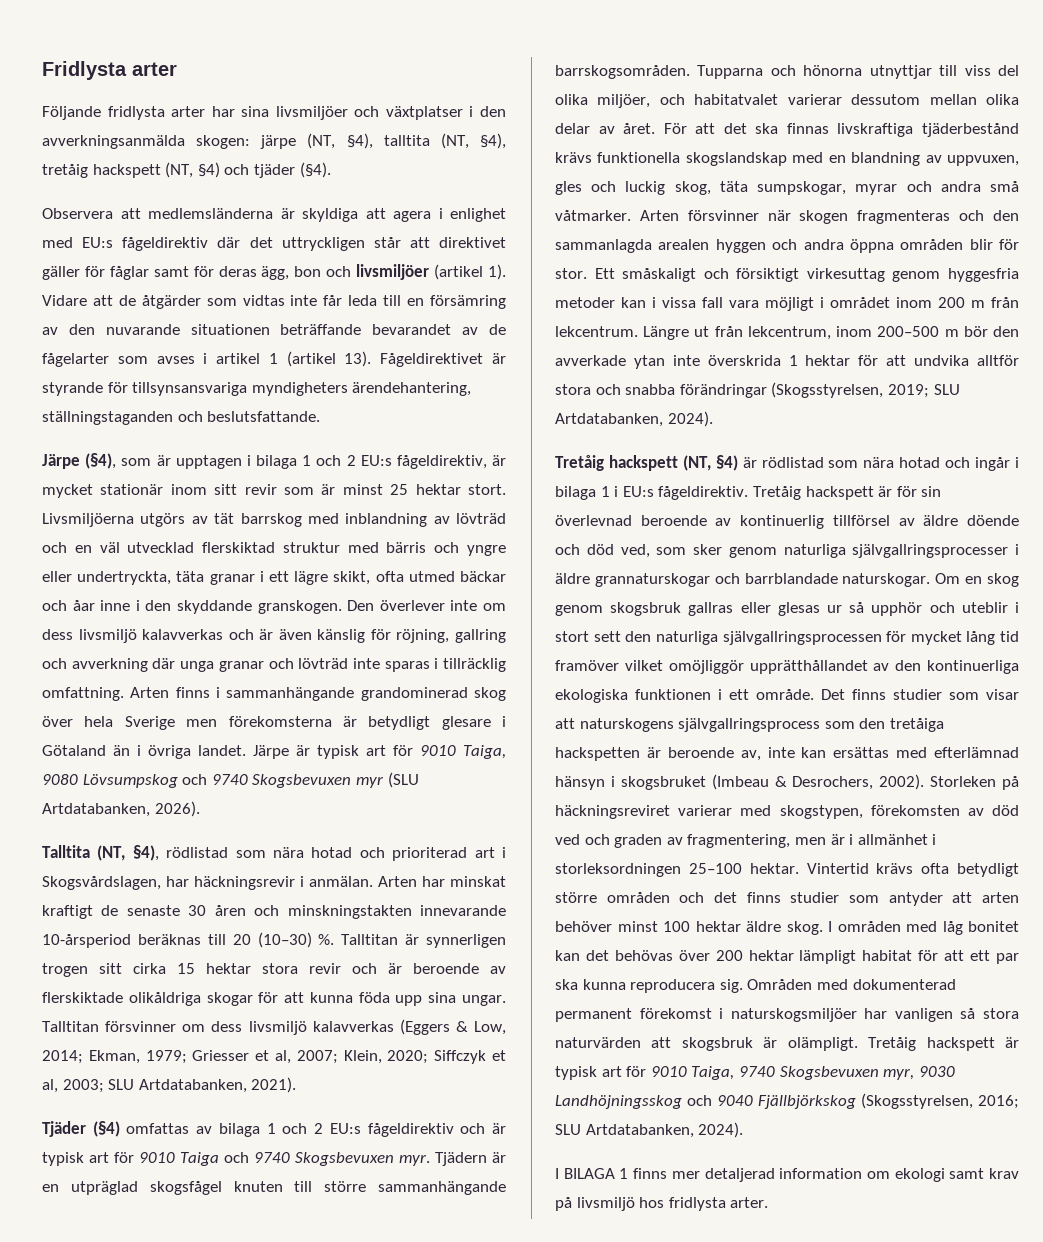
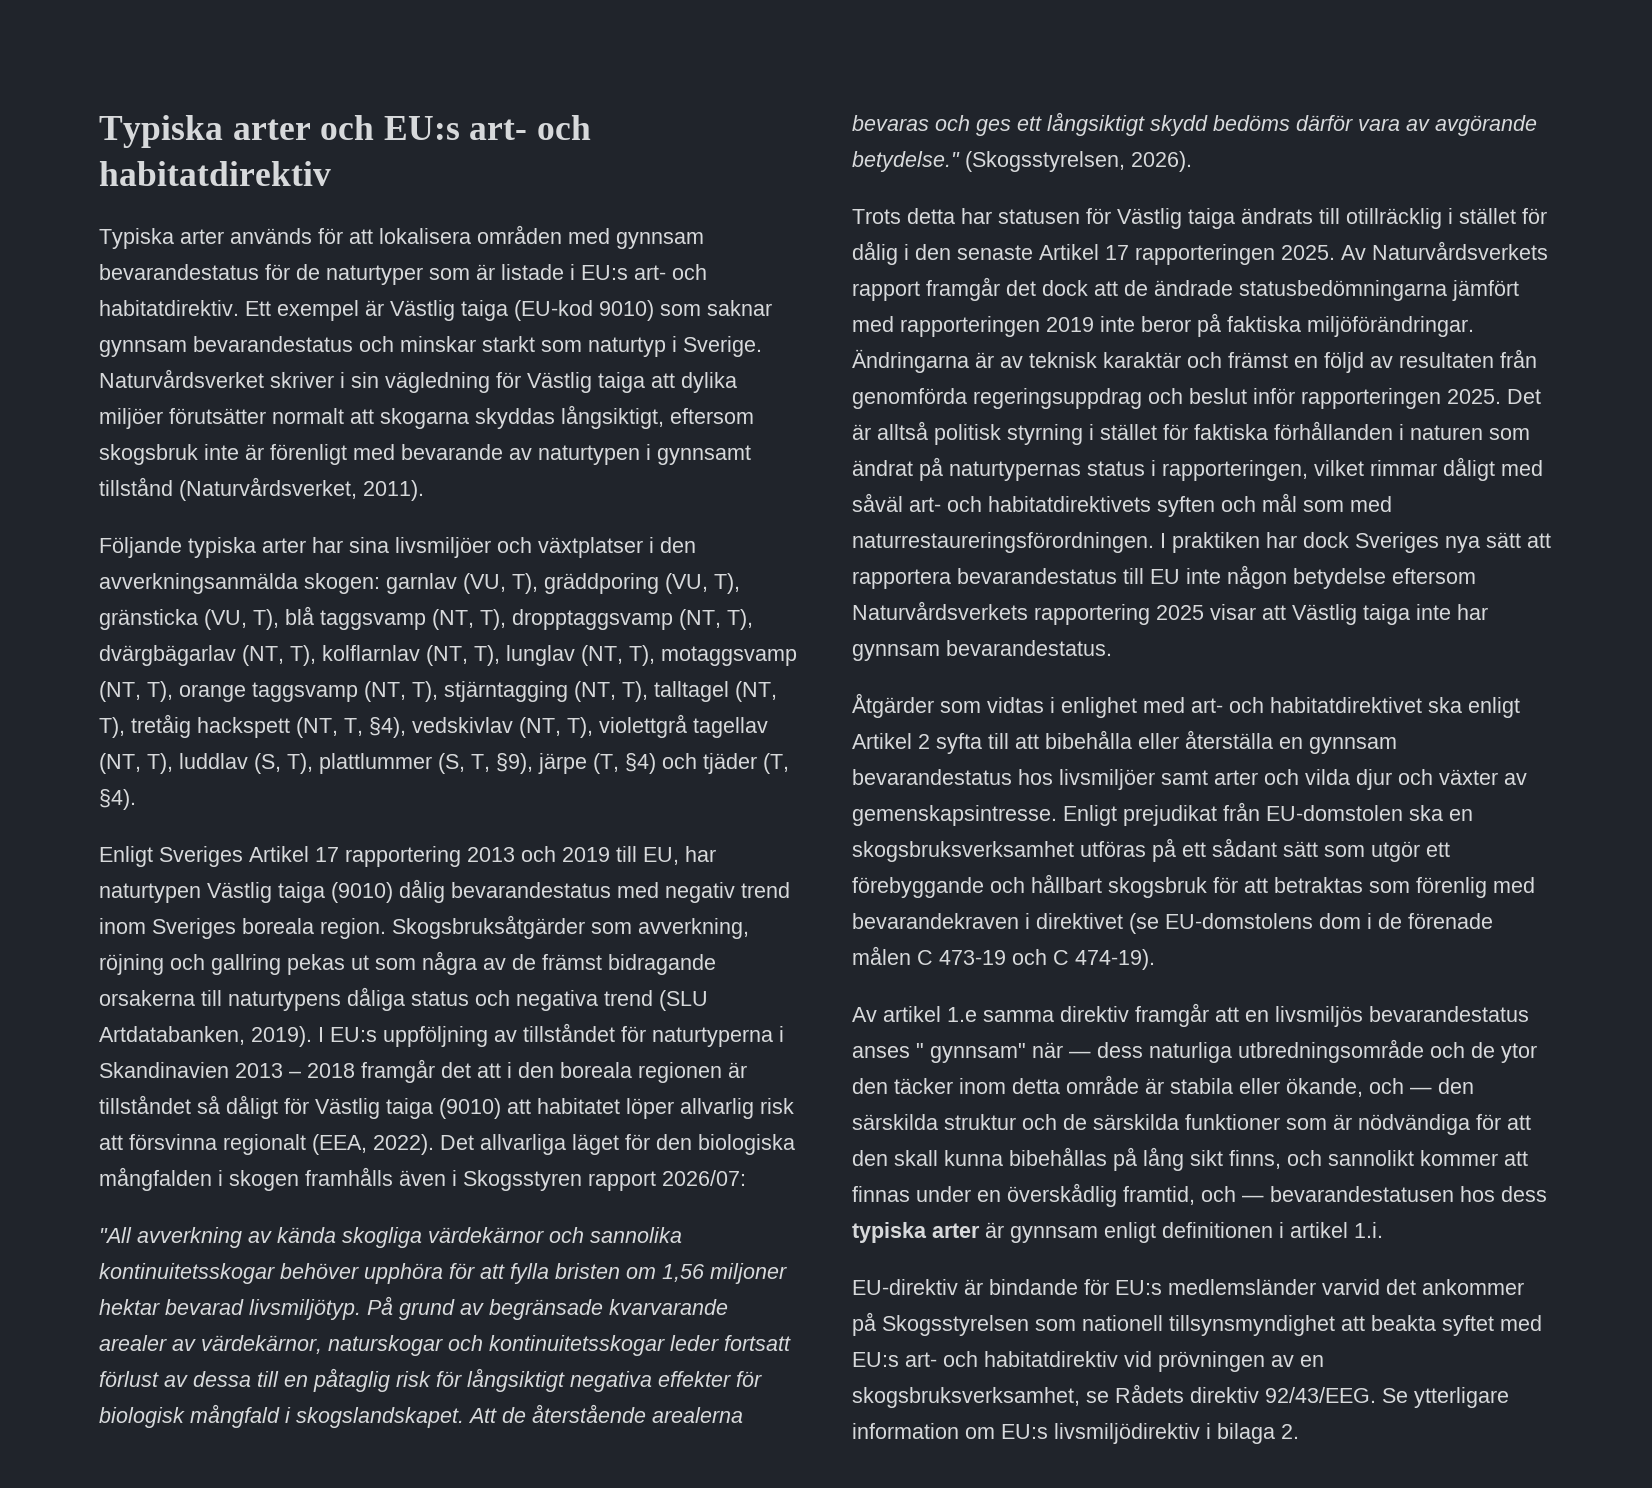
[42,61,177,80] Fridlysta arter -> [99,115,591,148] [99,161,331,186] [99,225,704,249] [99,264,707,285] [99,300,772,321] [99,336,762,357] [99,369,737,393] [99,405,754,429] [99,444,751,465] [99,477,424,501] Typiska arter och EU:s art- och habitatdirektiv // Typiska arter används för att lokalisera områden med gynnsam bevarandestatus för de naturtyper som är listade i EU:s art- och habitatdirektiv. Ett exempel är Västlig taiga (EU-kod 9010) som saknar gynnsam bevarandestatus och minskar starkt som naturtyp i Sverige. Naturvårdsverket skriver i sin vägledning för Västlig taiga att dylika miljöer förutsätter normalt att skogarna skyddas långsiktigt, eftersom skogsbruk inte är förenligt med bevarande av naturtypen i gynnsamt tillstånd (Naturvårdsverket, 2011).
[107,106,165,120] fridlysta -> [188,537,256,558] typiska
[260,133,507,149] [42,162,331,178] [42,208,506,222] [42,237,506,251] [42,264,507,280] [42,295,507,309] [42,324,506,335] [42,351,506,367] [42,382,472,396] [42,411,321,425] [42,453,507,469] [42,484,506,498] [42,513,506,527] [42,542,506,556] [42,571,506,585] [42,600,507,614] [42,629,506,643] [42,658,506,672] [42,687,506,701] [42,716,506,730] [42,745,506,759] [42,772,419,788] [42,801,200,817] [42,845,506,861] [42,876,506,890] [42,905,506,919] [42,932,506,948] [42,963,506,977] [42,992,506,1006] [42,1019,506,1035] [42,1050,506,1064] [42,1077,297,1093] [42,1121,507,1137] [42,1152,506,1166] [42,1181,506,1195] [555,65,1019,79] [555,94,1019,108] [555,123,1019,137] [555,152,1019,166] [555,181,1019,195] [555,210,1019,224] [555,239,1019,253] [555,268,1019,282] [555,297,1019,311] [555,326,1019,340] [555,355,1020,369] [555,382,960,398] [555,411,713,427] [555,455,1020,471] [555,486,942,500] [555,515,1019,529] [555,544,1019,558] [555,573,1019,587] [555,602,1019,616] [555,631,1019,645] [555,660,1019,674] [555,689,1019,703] [555,718,944,732] [555,747,1019,761] [555,774,1019,790] [555,805,1019,819] [555,834,937,848] [555,863,1019,877] [555,892,1019,906] [555,921,1019,935] [555,950,1020,964] [555,979,956,993] [555,1008,1019,1022] [555,1037,1019,1051] [555,1066,955,1080] [555,1093,1019,1109] [555,1122,744,1138] [555,1168,1019,1182] [555,1197,769,1211] järpe (NT, §4), talltita (NT, §4), tretåig hackspett (NT, §4) och tjäder (§4). // Observera att medlemsländerna är skyldiga att agera i enlighet med EU:s fågeldirektiv där det uttryckligen står att direktivet gäller för fåglar samt för deras ägg, bon och livsmiljöer (artikel 1). Vidare att de åtgärder som vidtas inte får leda till en försämring av den nuvarande situationen beträffande bevarandet av de fågelarter som avses i artikel 1 (artikel 13). Fågeldirektivet är styrande för tillsynsansvariga myndigheters ärendehantering, ställningstaganden och beslutsfattande. // Järpe (§4), som är upptagen i bilaga 1 och 2 EU:s fågeldirektiv, är mycket stationär inom sitt revir som är minst 25 hektar stort. Livsmiljöerna utgörs av tät barrskog med inblandning av lövträd och en väl utvecklad flerskiktad struktur med bärris och yngre eller undertryckta, täta granar i ett lägre skikt, ofta utmed bäckar och åar inne i den skyddande granskogen. Den överlever inte om dess livsmiljö kalavverkas och är även känslig för röjning, gallring och avverkning där unga granar och lövträd inte sparas i tillräcklig omfattning. Arten finns i sammanhängande grandominerad skog över hela Sverige men förekomsterna är betydligt glesare i Götaland än i övriga landet. Järpe är typisk art för 9010 Taiga, 9080 Lövsumpskog och 9740 Skogsbevuxen myr (SLU Artdatabanken, 2026). // Talltita (NT, §4), rödlistad som nära hotad och prioriterad art i Skogsvårdslagen, har häckningsrevir i anmälan. Arten har minskat kraftigt de senaste 30 åren och minskningstakten innevarande 10-årsperiod beräknas till 20 (10–30) %. Talltitan är synnerligen trogen sitt cirka 15 hektar stora revir och är beroende av flerskiktade olikåldriga skogar för att kunna föda upp sina ungar. Talltitan försvinner om dess livsmiljö kalavverkas (Eggers & Low, 2014; Ekman, 1979; Griesser et al, 2007; Klein, 2020; Siffczyk et al, 2003; SLU Artdatabanken, 2021). // Tjäder (§4) omfattas av bilaga 1 och 2 EU:s fågeldirektiv och är typisk art för 9010 Taiga och 9740 Skogsbevuxen myr. Tjädern är en utpräglad skogsfågel knuten till större sammanhängande barrskogsområden. Tupparna och hönorna utnyttjar till viss del olika miljöer, och habitatvalet varierar dessutom mellan olika delar av året. För att det ska finnas livskraftiga tjäderbestånd krävs funktionella skogslandskap med en blandning av uppvuxen, gles och luckig skog, täta sumpskogar, myrar och andra små våtmarker. Arten försvinner när skogen fragmenteras och den sammanlagda arealen hyggen och andra öppna områden blir för stor. Ett småskaligt och försiktigt virkesuttag genom hyggesfria metoder kan i vissa fall vara möjligt i området inom 200 m från lekcentrum. Längre ut från lekcentrum, inom 200–500 m bör den avverkade ytan inte överskrida 1 hektar för att undvika alltför stora och snabba förändringar (Skogsstyrelsen, 2019; SLU Artdatabanken, 2024). // Tretåig hackspett (NT, §4) är rödlistad som nära hotad och ingår i bilaga 1 i EU:s fågeldirektiv. Tretåig hackspett är för sin överlevnad beroende av kontinuerlig tillförsel av äldre döende och död ved, som sker genom naturliga självgallringsprocesser i äldre grannaturskogar och barrblandade naturskogar. Om en skog genom skogsbruk gallras eller glesas ur så upphör och uteblir i stort sett den naturliga självgallringsprocessen för mycket lång tid framöver vilket omöjliggör upprätthållandet av den kontinuerliga ekologiska funktionen i ett område. Det finns studier som visar att naturskogens självgallringsprocess som den tretåiga hackspetten är beroende av, inte kan ersättas med efterlämnad hänsyn i skogsbruket (Imbeau & Desrochers, 2002). Storleken på häckningsreviret varierar med skogstypen, förekomsten av död ved och graden av fragmentering, men är i allmänhet i storleksordningen 25–100 hektar. Vintertid krävs ofta betydligt större områden och det finns studier som antyder att arten behöver minst 100 hektar äldre skog. I områden med låg bonitet kan det behövas över 200 hektar lämpligt habitat för att ett par ska kunna reproducera sig. Områden med dokumenterad permanent förekomst i naturskogsmiljöer har vanligen så stora naturvärden att skogsbruk är olämpligt. Tretåig hackspett är typisk art för 9010 Taiga, 9740 Skogsbevuxen myr, 9030 Landhöjningsskog och 9040 Fjällbjörkskog (Skogsstyrelsen, 2016; SLU Artdatabanken, 2024). // I BILAGA 1 finns mer detaljerad information om ekologi samt krav på livsmiljö hos fridlysta arter. -> [386,573,740,594] [99,606,753,630] [99,645,797,666] [99,681,777,702] [99,714,768,738] [99,753,789,774] [99,789,136,810] [99,846,716,867] [99,879,790,903] [99,915,749,939] [99,951,716,975] [99,987,708,1011] [99,1023,784,1047] [99,1059,747,1083] [99,1095,794,1119] [99,1134,795,1155] [99,1167,746,1191] [99,1227,682,1248] [99,1263,787,1284] [99,1296,728,1320] [99,1335,791,1356] [99,1368,762,1392] [99,1404,743,1428] [852,112,1537,136] [852,151,1192,172] [852,208,1547,229] [852,241,1548,265] [852,277,1519,301] [852,313,1474,337] [852,349,1537,373] [852,388,1541,409] [852,421,1530,445] [852,457,1543,481] [852,493,1392,517] [852,532,1551,553] [852,565,1476,589] [852,601,1488,625] [852,640,1112,661] [852,693,1520,718] [852,730,1397,754] [852,769,1527,790] [852,802,1473,826] [852,838,1450,862] [852,874,1535,898] [852,913,1493,934] [852,946,1155,970] [852,1003,1529,1027] [852,1039,1537,1063] [852,1075,1474,1097] [852,1114,1531,1135] [852,1147,1528,1171] [852,1183,1547,1207] [852,1222,1383,1243] [852,1279,1524,1295] [852,1312,1542,1336] [852,1351,1324,1372] [852,1384,1509,1408] [852,1423,1299,1444] garnlav (VU, T), gräddporing (VU, T), gränsticka (VU, T), blå taggsvamp (NT, T), dropptaggsvamp (NT, T), dvärgbägarlav (NT, T), kolflarnlav (NT, T), lunglav (NT, T), motaggsvamp (NT, T), orange taggsvamp (NT, T), stjärntagging (NT, T), talltagel (NT, T), tretåig hackspett (NT, T, §4), vedskivlav (NT, T), violettgrå tagellav (NT, T), luddlav (S, T), plattlummer (S, T, §9), järpe (T, §4) och tjäder (T, §4). // Enligt Sveriges Artikel 17 rapportering 2013 och 2019 till EU, har naturtypen Västlig taiga (9010) dålig bevarandestatus med negativ trend inom Sveriges boreala region. Skogsbruksåtgärder som avverkning, röjning och gallring pekas ut som några av de främst bidragande orsakerna till naturtypens dåliga status och negativa trend (SLU Artdatabanken, 2019). I EU:s uppföljning av tillståndet för naturtyperna i Skandinavien 2013 – 2018 framgår det att i den boreala regionen är tillståndet så dåligt för Västlig taiga (9010) att habitatet löper allvarlig risk att försvinna regionalt (EEA, 2022). Det allvarliga läget för den biologiska mångfalden i skogen framhålls även i Skogsstyren rapport 2026/07: // "All avverkning av kända skogliga värdekärnor och sannolika kontinuitetsskogar behöver upphöra för att fylla bristen om 1,56 miljoner hektar bevarad livsmiljötyp. På grund av begränsade kvarvarande arealer av värdekärnor, naturskogar och kontinuitetsskogar leder fortsatt förlust av dessa till en påtaglig risk för långsiktigt negativa effekter för biologisk mångfald i skogslandskapet. Att de återstående arealerna bevaras och ges ett långsiktigt skydd bedöms därför vara av avgörande betydelse." (Skogsstyrelsen, 2026). // Trots detta har statusen för Västlig taiga ändrats till otillräcklig i stället för dålig i den senaste Artikel 17 rapporteringen 2025. Av Naturvårdsverkets rapport framgår det dock att de ändrade statusbedömningarna jämfört med rapporteringen 2019 inte beror på faktiska miljöförändringar. Ändringarna är av teknisk karaktär och främst en följd av resultaten från genomförda regeringsuppdrag och beslut inför rapporteringen 2025. Det är alltså politisk styrning i stället för faktiska förhållanden i naturen som ändrat på naturtypernas status i rapporteringen, vilket rimmar dåligt med såväl art- och habitatdirektivets syften och mål som med naturrestaureringsförordningen. I praktiken har dock Sveriges nya sätt att rapportera bevarandestatus till EU inte någon betydelse eftersom Naturvårdsverkets rapportering 2025 visar att Västlig taiga inte har gynnsam bevarandestatus. // Åtgärder som vidtas i enlighet med art- och habitatdirektivet ska enligt Artikel 2 syfta till att bibehålla eller återställa en gynnsam bevarandestatus hos livsmiljöer samt arter och vilda djur och växter av gemenskapsintresse. Enligt prejudikat från EU-domstolen ska en skogsbruksverksamhet utföras på ett sådant sätt som utgör ett förebyggande och hållbart skogsbruk för att betraktas som förenlig med bevarandekraven i direktivet (se EU-domstolens dom i de förenade målen C 473-19 och C 474-19). // Av artikel 1.e samma direktiv framgår att en livsmiljös bevarandestatus anses " gynnsam" när — dess naturliga utbredningsområde och de ytor den täcker inom detta område är stabila eller ökande, och — den särskilda struktur och de särskilda funktioner som är nödvändiga för att den skall kunna bibehållas på lång sikt finns, och sannolikt kommer att finnas under en överskådlig framtid, och — bevarandestatusen hos dess typiska arter är gynnsam enligt definitionen i artikel 1.i. // EU-direktiv är bindande för EU:s medlemsländer varvid det ankommer på Skogsstyrelsen som nationell tillsynsmyndighet att beakta syftet med EU:s art- och habitatdirektiv vid prövningen av en skogsbruksverksamhet, se Rådets direktiv 92/43/EEG. Se ytterligare information om EU:s livsmiljödirektiv i bilaga 2.

